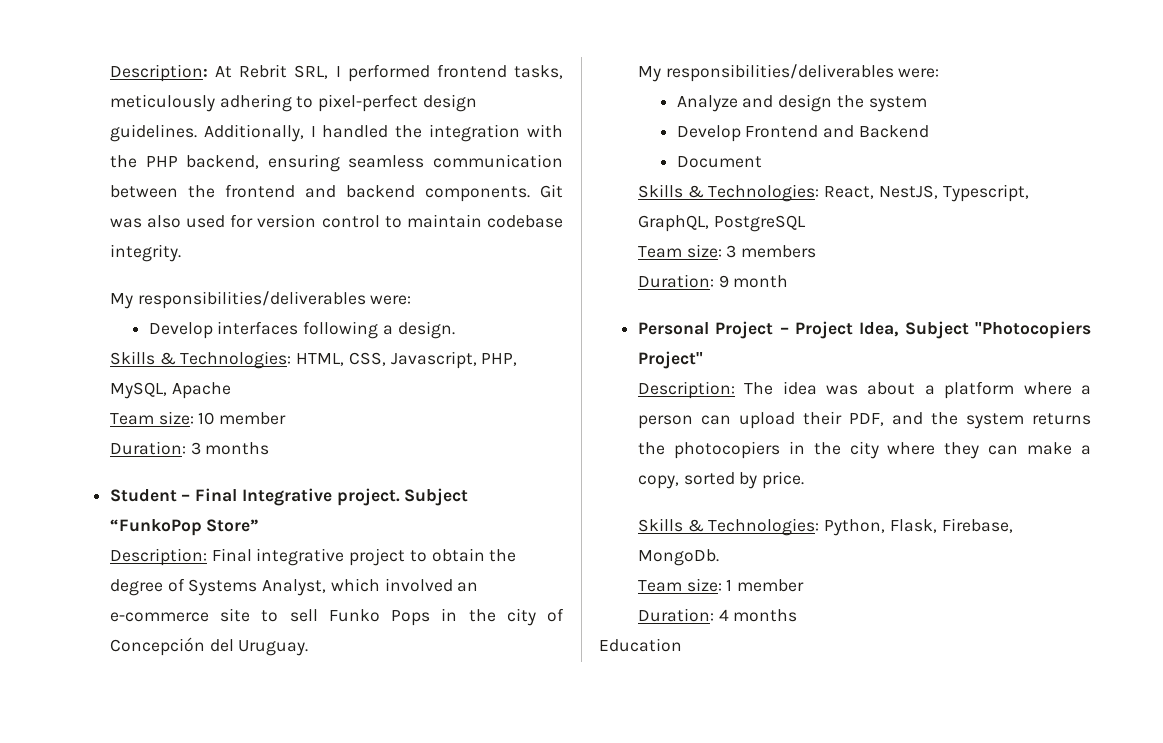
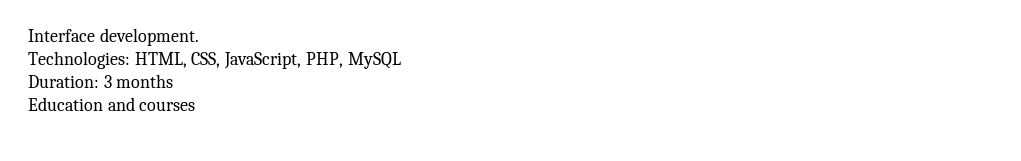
[109,64,564,82] [109,94,477,112] [109,124,563,142] [109,154,563,172] [109,184,563,202] [109,214,563,228] [109,244,181,262] [109,291,412,309] [148,321,455,339] [109,351,518,369] [109,382,231,399] [109,411,287,425] [109,441,270,455] [109,488,469,506] [109,519,259,536] [109,548,517,566] [109,578,479,596] [109,608,564,626] [109,637,309,656] [637,64,940,82] [676,94,927,112] [676,125,929,142] [676,156,762,168] [637,184,1029,202] [637,215,806,232] [637,244,817,258] [637,274,789,288] [637,321,1091,339] [637,351,703,369] [637,381,1091,399] [637,411,1091,429] [637,441,1091,459] [637,471,805,489] [637,518,1013,536] [637,549,719,566] [637,578,805,592] [637,608,798,622] [599,638,682,652] Description: At Rebrit SRL, I performed frontend tasks, meticulously adhering to pixel-perfect design guidelines. Additionally, I handled the integration with the PHP backend, ensuring seamless communication between the frontend and backend components. Git was also used for version control to maintain codebase integrity. // My responsibilities/deliverables were: // Develop interfaces following a design. // Skills & Technologies: HTML, CSS, Javascript, PHP, MySQL, Apache // Team size: 10 member // Duration: 3 months // Student – Final Integrative project. Subject “FunkoPop Store” // Description: Final integrative project to obtain the degree of Systems Analyst, which involved an e-commerce site to sell Funko Pops in the city of Concepción del Uruguay. // My responsibilities/deliverables were: // Analyze and design the system // Develop Frontend and Backend // Document // Skills & Technologies: React, NestJS, Typescript, GraphQL, PostgreSQL // Team size: 3 members // Duration: 9 month // Personal Project – Project Idea, Subject "Photocopiers Project" // Description: The idea was about a platform where a person can upload their PDF, and the system returns the photocopiers in the city where they can make a copy, sorted by price. // Skills & Technologies: Python, Flask, Firebase, MongoDb. // Team size: 1 member // Duration: 4 months // Education -> [28,28,199,46] [28,51,401,69] [28,74,174,88] [28,97,196,111] Interface development. // Technologies: HTML, CSS, JavaScript, PHP, MySQL // Duration: 3 months // Education and courses

